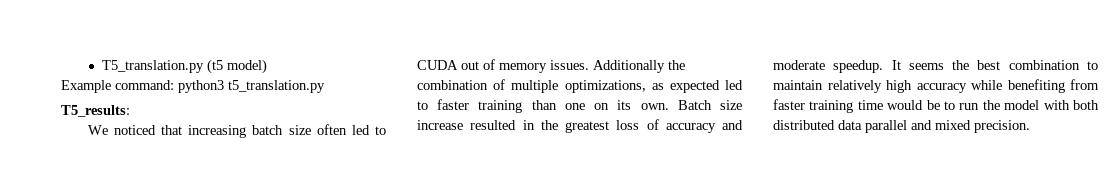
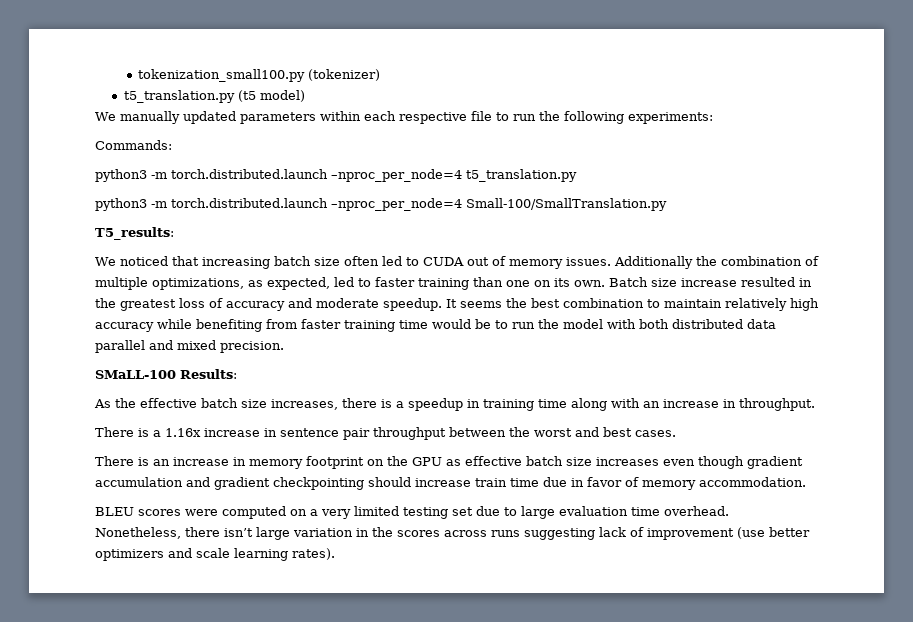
[101,60,204,73] T5_translation.py -> [138,69,381,82] [123,90,235,103] tokenization_small100.py (tokenizer) // t5_translation.py
[61,80,325,93] Example command: python3 t5_translation.py -> [95,111,713,124] [95,140,172,150] [95,169,577,182] [95,198,667,211] We manually updated parameters within each respective file to run the following experiments: // Commands: // python3 -m torch.distributed.launch –nproc_per_node=4 t5_translation.py // python3 -m torch.distributed.launch –nproc_per_node=4 Small-100/SmallTranslation.py
[669,80,720,93] expected -> [267,277,330,290] expected,
(1030, 126) none -> [95,369,237,379] [94,398,815,411] [95,427,676,440] [95,456,803,469] [95,477,806,490] [95,506,729,519] [95,527,810,540] [95,548,335,561] // SMaLL-100 Results: // As the effective batch size increases, there is a speedup in training time along with an increase in throughput. // There is a 1.16x increase in sentence pair throughput between the worst and best cases. // There is an increase in memory footprint on the GPU as effective batch size increases even though gradient accumulation and gradient checkpointing should increase train time due in favor of memory accommodation. // BLEU scores were computed on a very limited testing set due to large evaluation time overhead. Nonetheless, there isn’t large variation in the scores across runs suggesting lack of improvement (use better optimizers and scale learning rates).

